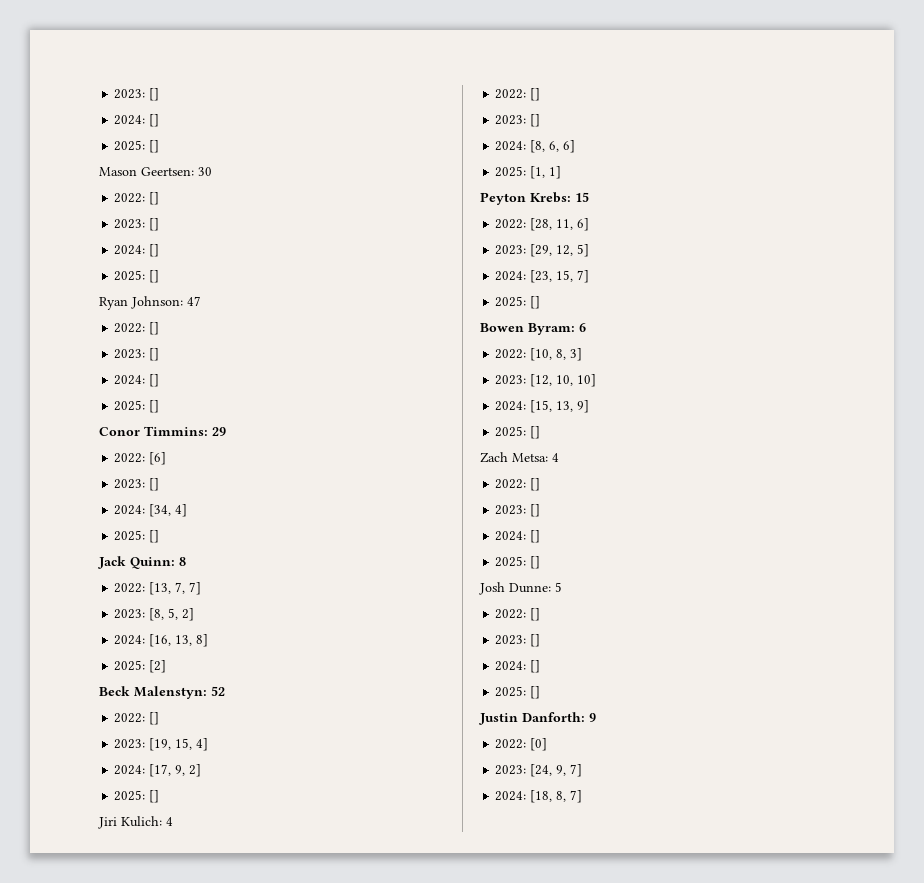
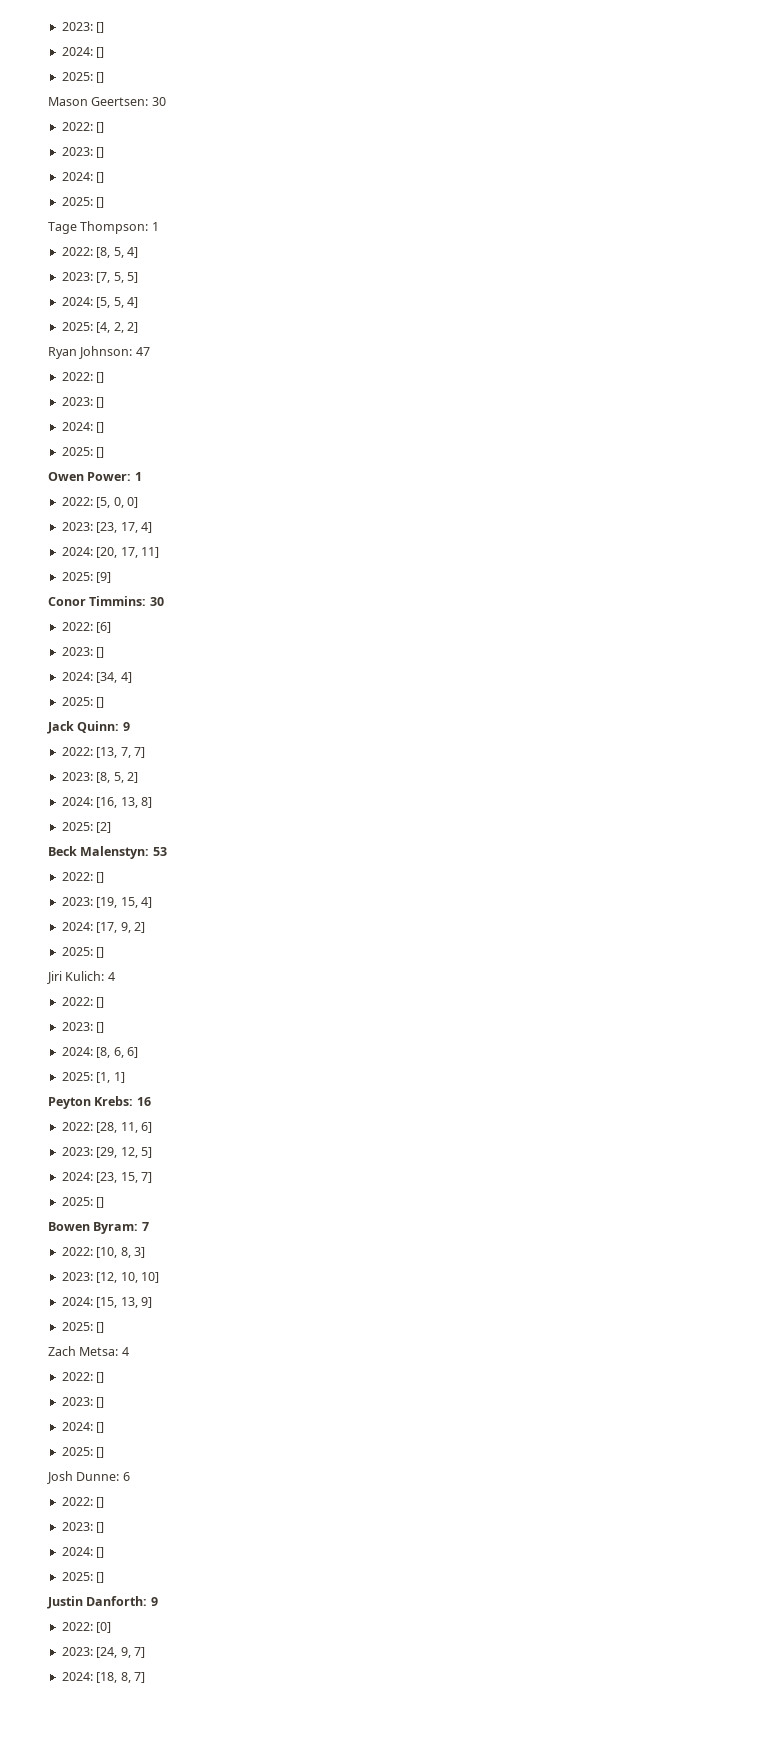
(160, 276) none -> [48,221,159,234] [61,247,138,258] [61,272,138,283] [61,297,138,308] [61,322,138,333] // Tage Thompson: 1 // 2022: [8, 5, 4] // 2023: [7, 5, 5] // 2024: [5, 5, 4] // 2025: [4, 2, 2]
(160, 406) none -> [48,472,142,481] [61,497,138,508] [61,522,152,533] [61,547,159,558] [61,572,112,583] // Owen Power: 1 // 2022: [5, 0, 0] // 2023: [23, 17, 4] // 2024: [20, 17, 11] // 2025: [9]
[212,427,226,436] 29 -> [149,597,164,606] 30
[179,557,186,566] 8 -> [122,722,130,731] 9
[211,686,225,696] 52 -> [152,847,167,856] 53
[575,192,589,202] 15 -> [136,1097,151,1106] 16
[579,323,586,332] 6 -> [141,1222,149,1231] 7
[555,582,562,592] 5 -> [122,1472,130,1481] 6

